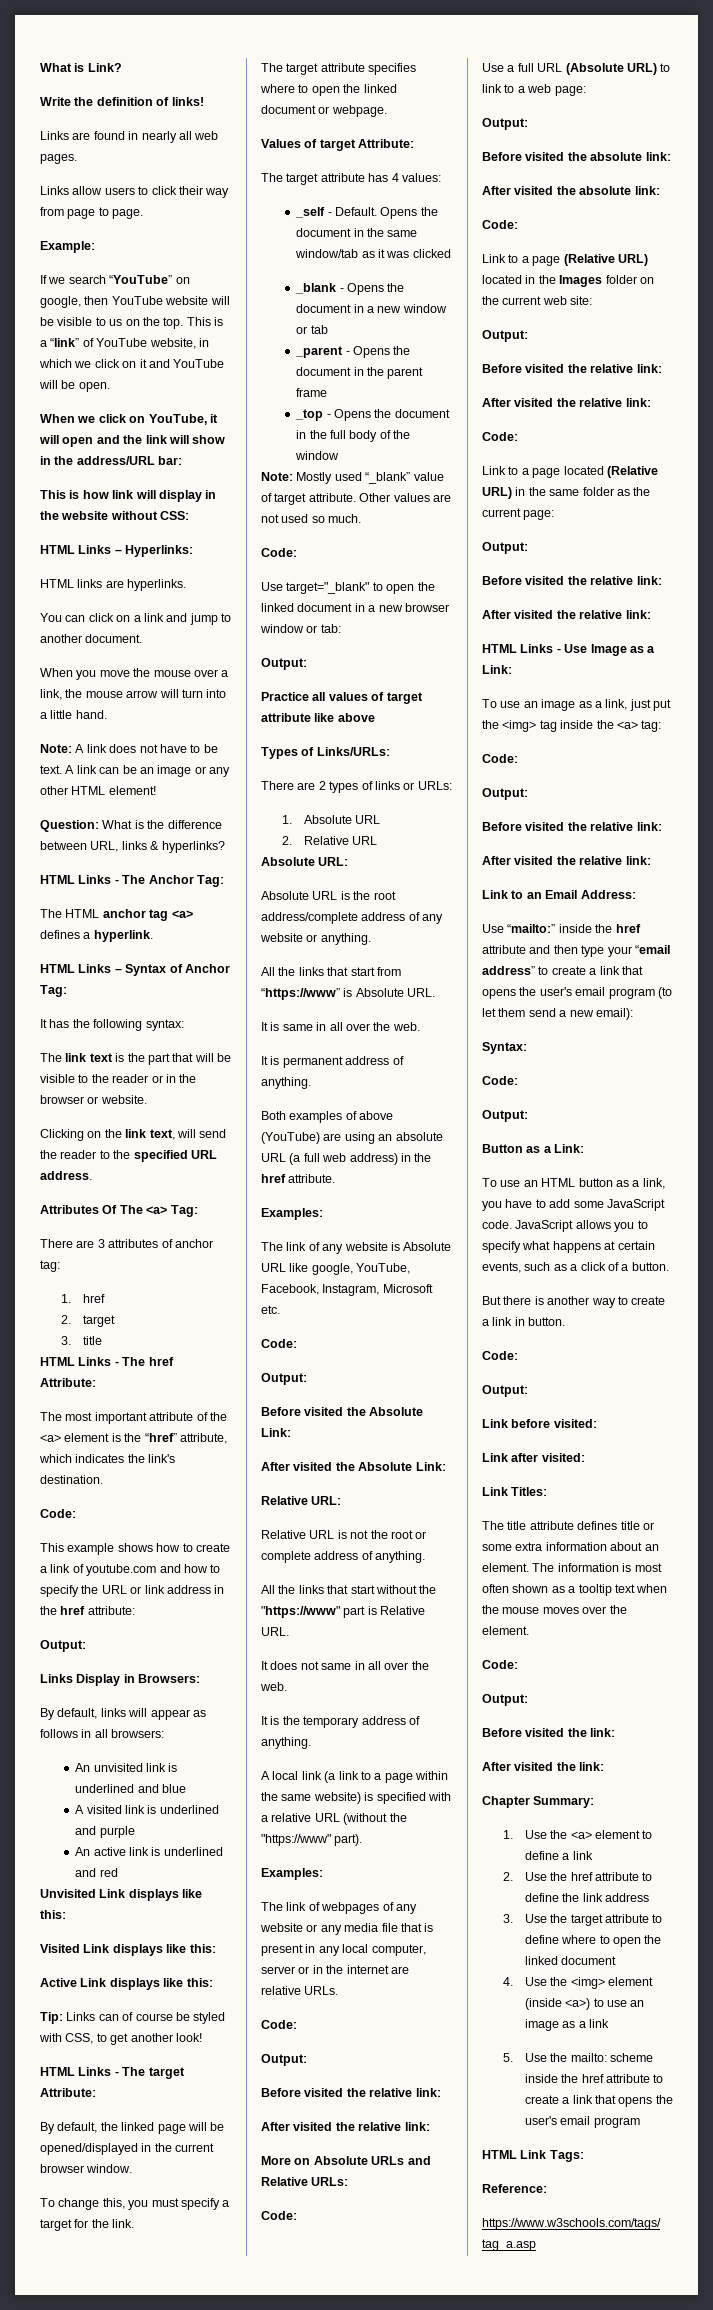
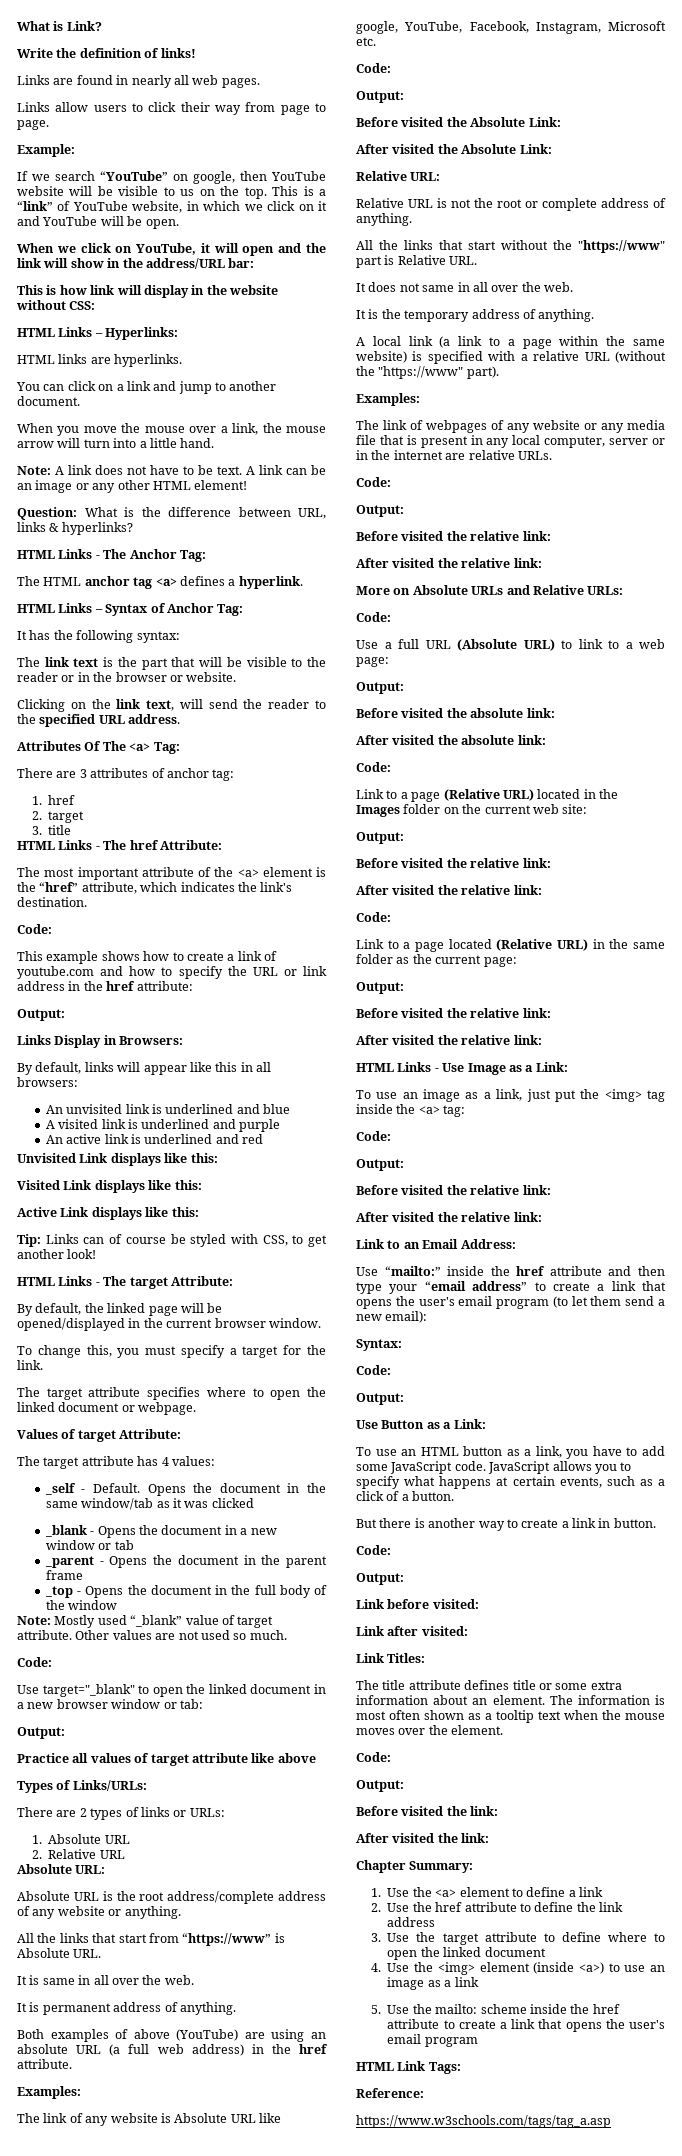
[192,1710,206,1717] [40,1729,78,1738] as follows -> [189,1062,238,1072] like this
(528, 1116) none -> [356,1420,378,1429] Use

